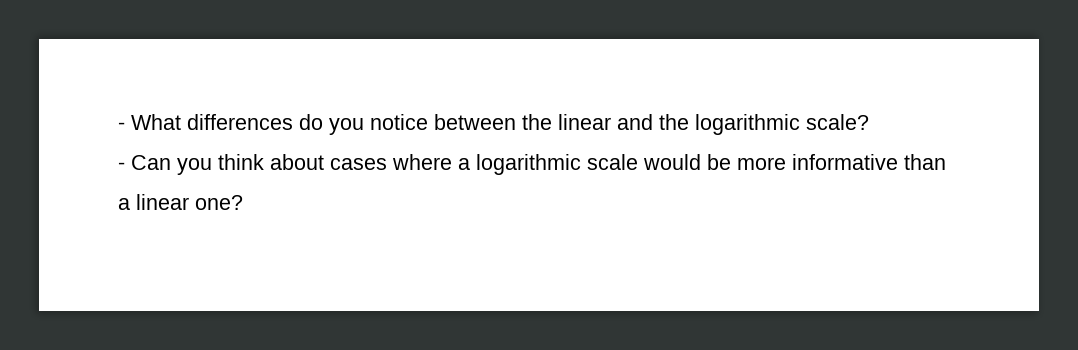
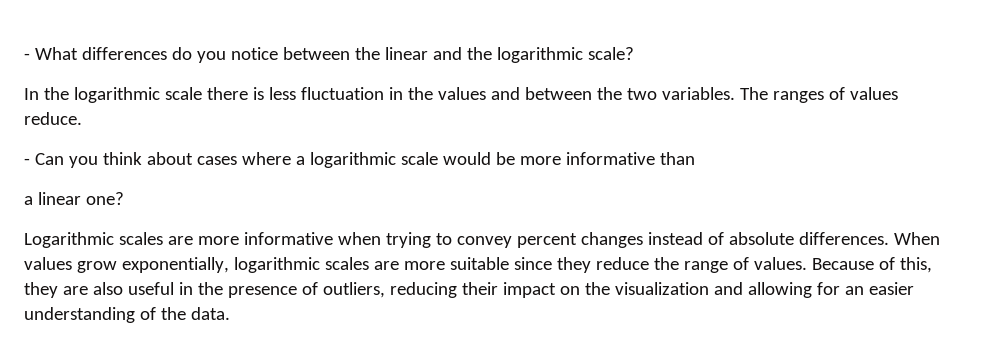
(869, 122) none -> [24,87,898,103] [24,112,82,125] // In the logarithmic scale there is less fluctuation in the values and between the two variables. The ranges of values reduce.
(243, 202) none -> [24,232,940,248] [24,257,932,273] [24,282,914,298] [24,307,230,323] // Logarithmic scales are more informative when trying to convey percent changes instead of absolute differences. When values grow exponentially, logarithmic scales are more suitable since they reduce the range of values. Because of this, they are also useful in the presence of outliers, reducing their impact on the visualization and allowing for an easier understanding of the data.

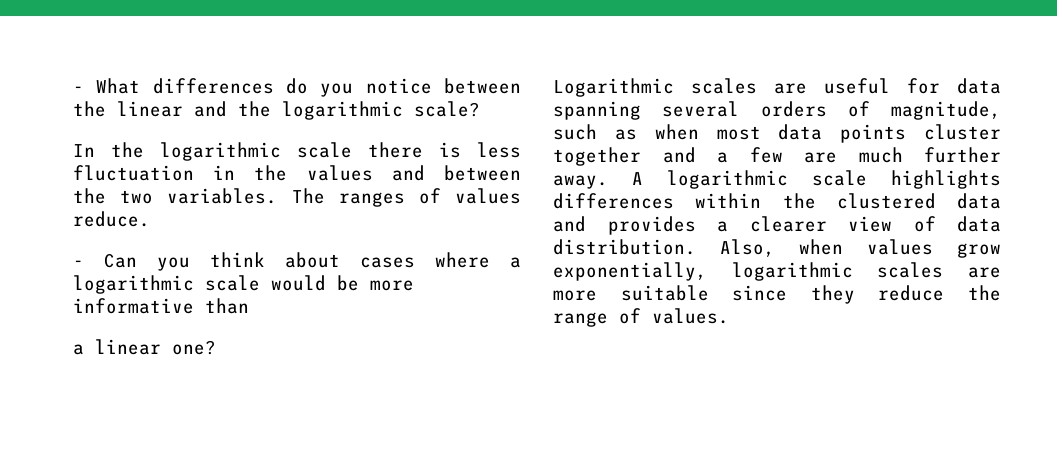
[197,232,940,248] more informative when trying to convey percent changes instead of absolute differences. When -> [824,78,1001,94] [553,101,1001,120] [553,124,1001,143] [553,147,1001,166] [553,170,1001,189] [553,193,1001,209] [553,216,1001,235] [553,239,843,257] useful for data spanning several orders of magnitude, such as when most data points cluster together and a few are much further away. A logarithmic scale highlights differences within the clustered data and provides a clearer view of data distribution. Also, when
[811,257,932,273] [24,282,914,298] [24,307,230,323] Because of this, they are also useful in the presence of outliers, reducing their impact on the visualization and allowing for an easier understanding of the data. -> (729, 316) none

